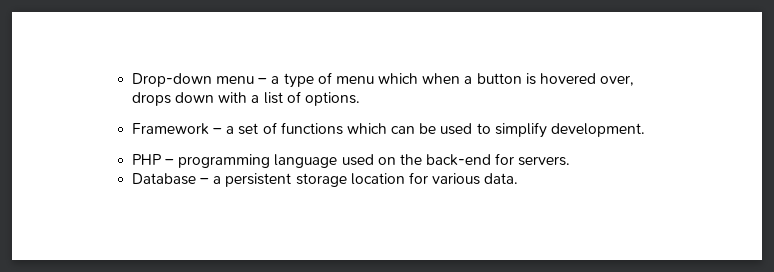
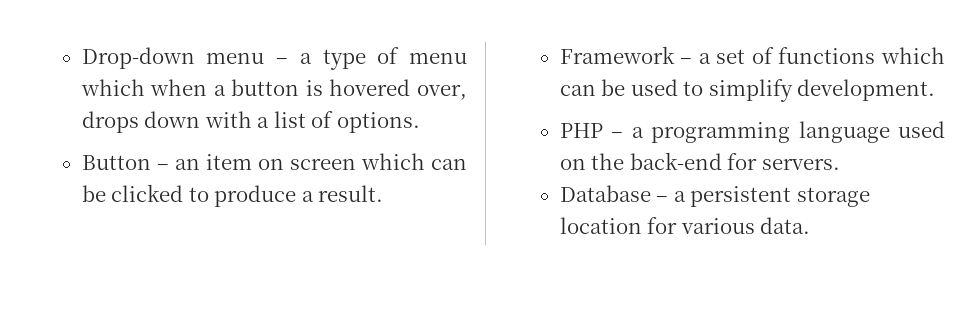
(360, 99) none -> [81,153,468,170] [81,184,384,207] // Button – an item on screen which can be clicked to produce a result.
(174, 162) none -> [631,127,644,138] a

